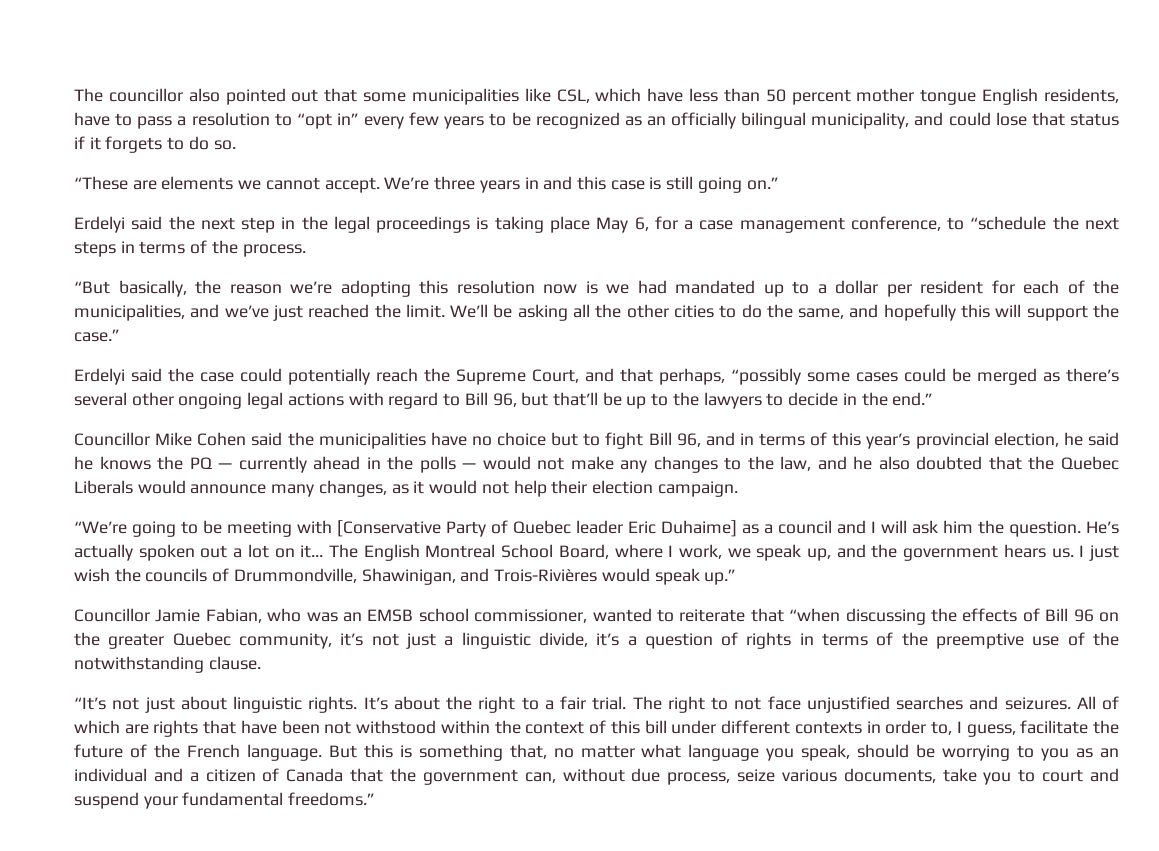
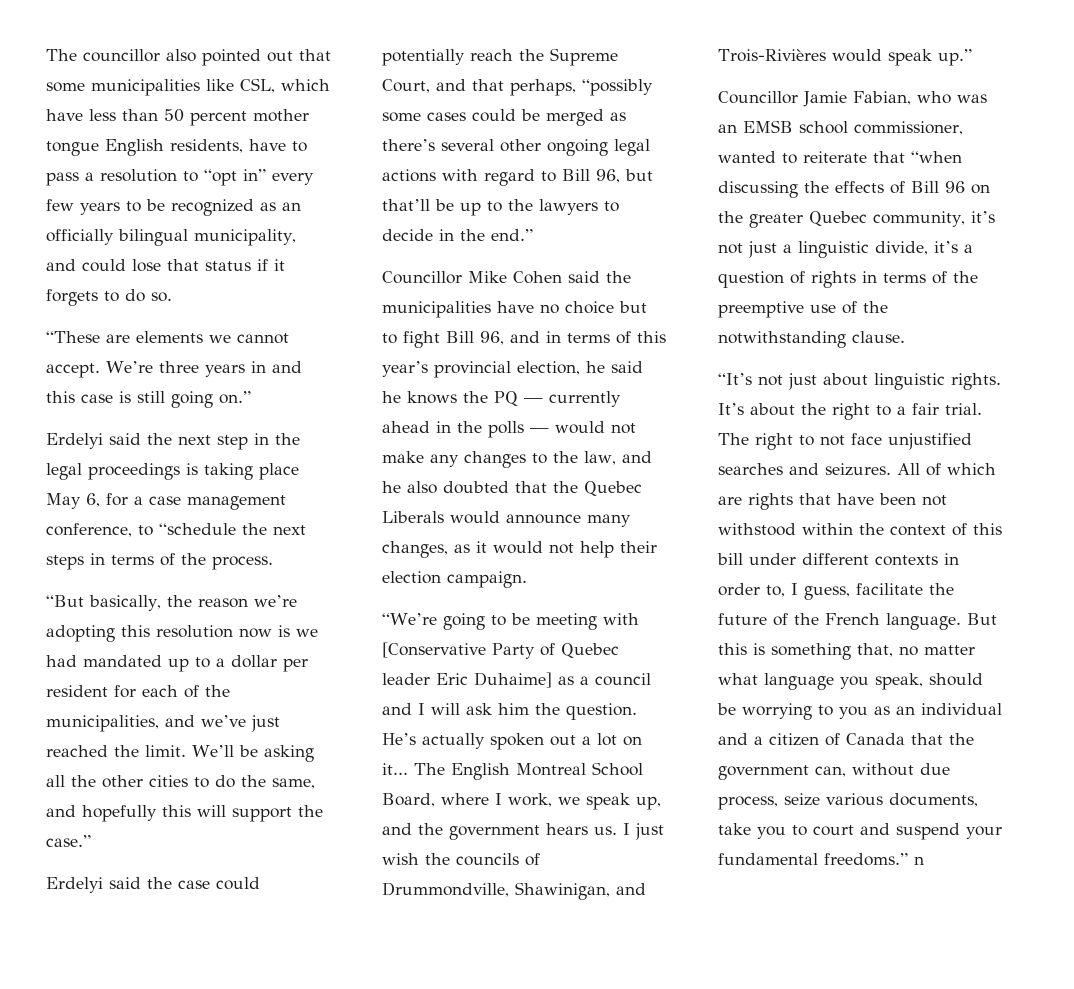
(376, 799) none -> [914,856,924,865] n

